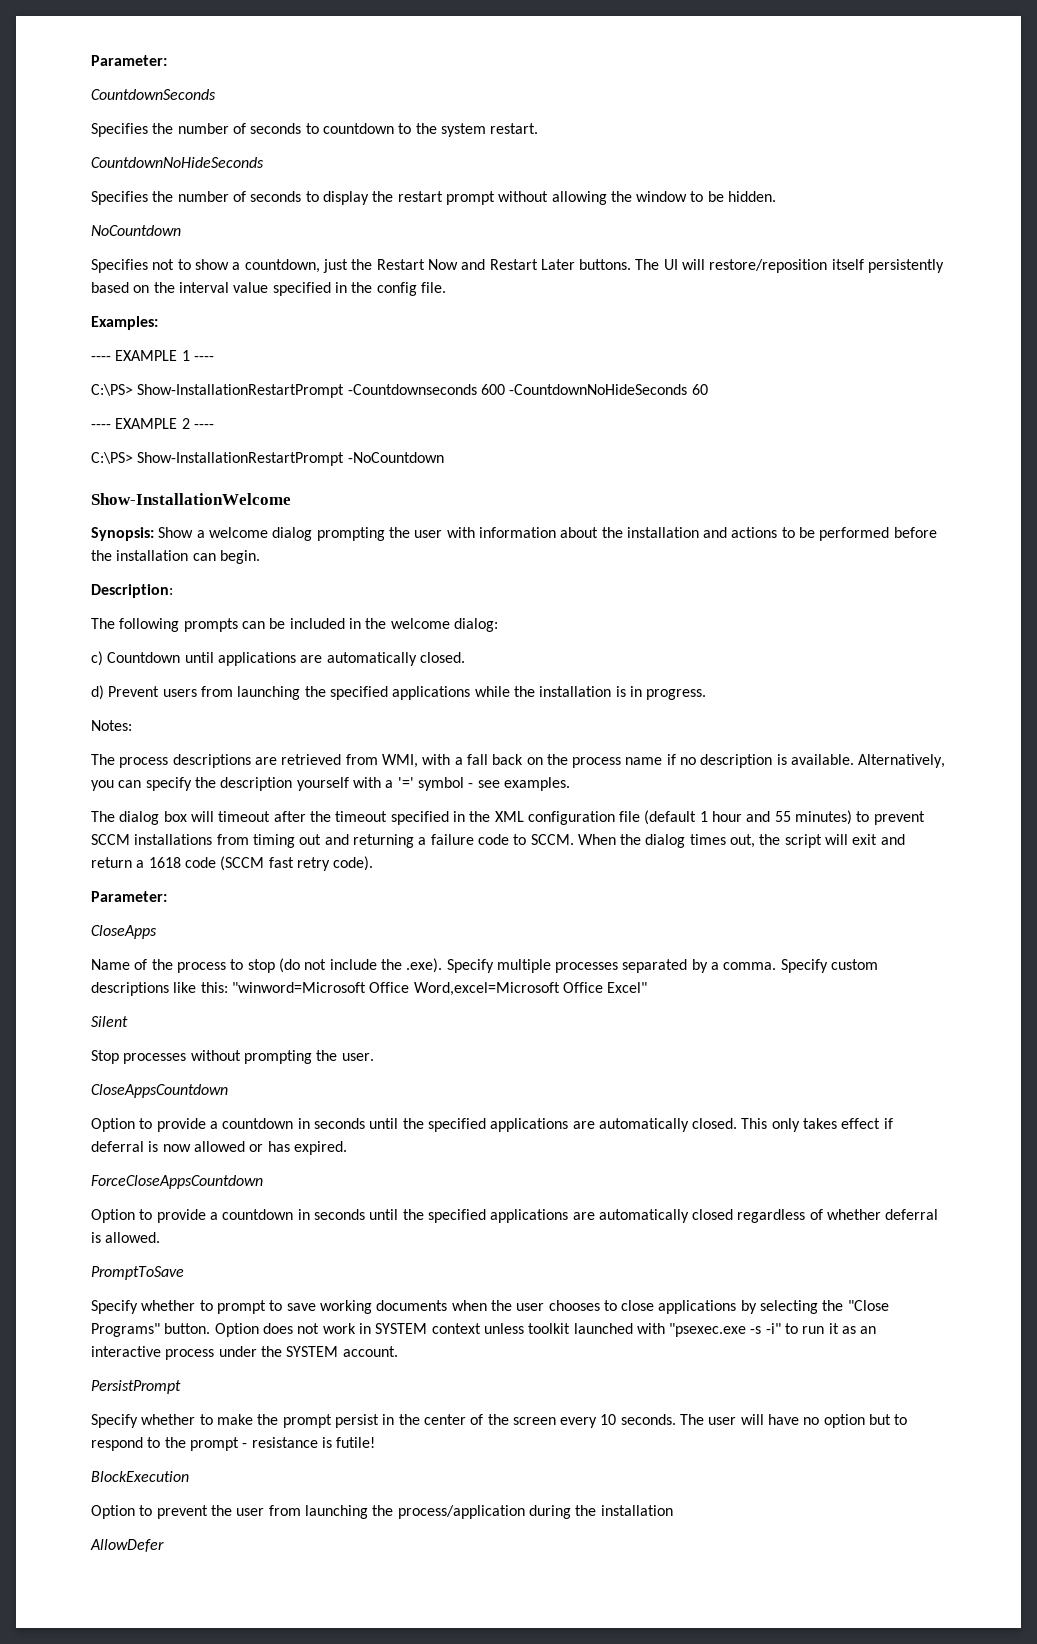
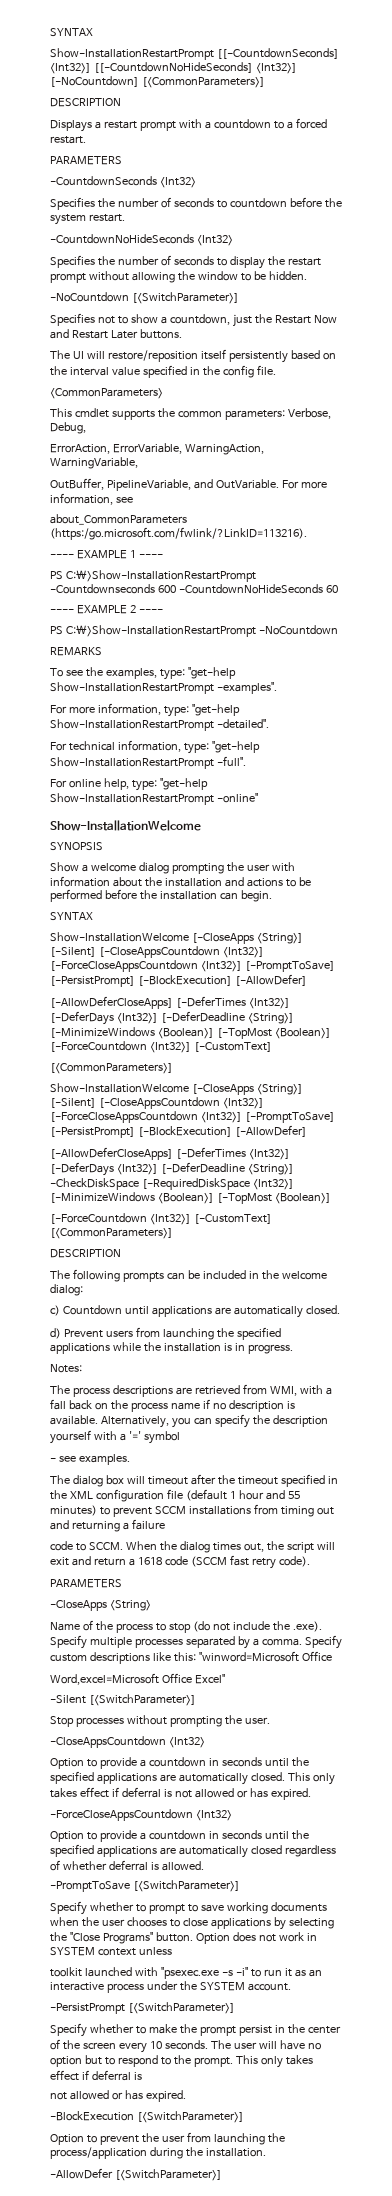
[91,55,167,66] [91,89,216,100] Parameter: // CountdownSeconds -> [50,28,93,37] [50,48,339,60] [50,62,297,74] [50,76,265,88] [50,98,121,107] [50,118,327,132] [50,136,86,144] [50,156,122,165] [50,176,196,188] SYNTAX // Show-InstallationRestartPrompt [[-CountdownSeconds] <Int32>] [[-CountdownNoHideSeconds] <Int32>] [-NoCountdown] [<CommonParameters>] // DESCRIPTION // Displays a restart prompt with a countdown to a forced restart. // PARAMETERS // -CountdownSeconds <Int32>
[398,123,412,134] to -> [289,197,322,208] before
[91,157,264,168] CountdownNoHideSeconds -> [50,234,233,246] -CountdownNoHideSeconds <Int32>
[91,225,181,236] NoCountdown -> [50,292,239,304] -NoCountdown [<SwitchParameter>]
(632, 264) none -> (182, 334) //
[91,316,158,330] Examples: -> [50,388,163,399] [50,408,331,420] [50,422,86,434] [50,443,264,455] [50,457,138,469] [50,478,327,491] [50,493,133,505] [50,514,187,525] [50,527,307,540] <CommonParameters> // This cmdlet supports the common parameters: Verbose, Debug, // ErrorAction, ErrorVariable, WarningAction, WarningVariable, // OutBuffer, PipelineVariable, and OutVariable. For more information, see // about_CommonParameters (https:/go.microsoft.com/fwlink/?LinkID=113216).
[91,384,345,398] C:\PS> Show-InstallationRestartPrompt -> [50,570,256,582] PS C:\>Show-InstallationRestartPrompt
[91,452,444,466] C:\PS> Show-InstallationRestartPrompt -NoCountdown -> [50,625,338,637] [50,647,102,656] [50,667,236,680] [50,682,277,694] [50,703,240,717] [50,719,269,731] [50,740,260,754] [50,756,246,769] [50,778,208,791] [50,793,258,805] PS C:\>Show-InstallationRestartPrompt -NoCountdown // REMARKS // To see the examples, type: "get-help Show-InstallationRestartPrompt -examples". // For more information, type: "get-help Show-InstallationRestartPrompt -detailed". // For technical information, type: "get-help Show-InstallationRestartPrompt -full". // For online help, type: "get-help Show-InstallationRestartPrompt -online"
[91,527,154,541] Synopsis: -> [50,842,103,851] SYNOPSIS //
[91,584,173,598] Description: -> [50,912,93,921] [50,932,303,944] [50,946,264,958] [50,960,335,972] [50,974,307,987] [50,996,290,1009] [50,1011,294,1025] [50,1027,331,1039] [50,1041,272,1053] [50,1063,173,1074] [50,1083,303,1095] [50,1097,264,1109] [50,1111,335,1123] [50,1125,307,1138] [50,1147,290,1160] [50,1162,294,1176] [50,1178,294,1190] [50,1192,331,1204] [50,1213,272,1225] [50,1228,173,1239] [50,1249,121,1258] SYNTAX // Show-InstallationWelcome [-CloseApps <String>] [-Silent] [-CloseAppsCountdown <Int32>] [-ForceCloseAppsCountdown <Int32>] [-PromptToSave] [-PersistPrompt] [-BlockExecution] [-AllowDefer] // [-AllowDeferCloseApps] [-DeferTimes <Int32>] [-DeferDays <Int32>] [-DeferDeadline <String>] [-MinimizeWindows <Boolean>] [-TopMost <Boolean>] [-ForceCountdown <Int32>] [-CustomText] // [<CommonParameters>] // Show-InstallationWelcome [-CloseApps <String>] [-Silent] [-CloseAppsCountdown <Int32>] [-ForceCloseAppsCountdown <Int32>] [-PromptToSave] [-PersistPrompt] [-BlockExecution] [-AllowDefer] // [-AllowDeferCloseApps] [-DeferTimes <Int32>] [-DeferDays <Int32>] [-DeferDeadline <String>] -CheckDiskSpace [-RequiredDiskSpace <Int32>] [-MinimizeWindows <Boolean>] [-TopMost <Boolean>] // [-ForceCountdown <Int32>] [-CustomText] [<CommonParameters>] // DESCRIPTION
(464, 784) none -> (180, 1437) //
(474, 839) none -> (165, 1524) //
[91,891,167,902] [91,925,157,939] Parameter: // CloseApps -> [50,1579,122,1588] [50,1600,151,1611] PARAMETERS // -CloseApps <String>
(410, 987) none -> (332, 1656) //
[91,1016,128,1027] Silent -> [50,1694,196,1706] -Silent [<SwitchParameter>]
[91,1084,228,1098] CloseAppsCountdown -> [50,1736,205,1748] -CloseAppsCountdown <Int32>
[162,1141,347,1155] [91,1175,263,1189] now allowed or has expired. // ForceCloseAppsCountdown -> [174,1788,311,1800] [50,1809,232,1821] not allowed or has expired. // -ForceCloseAppsCountdown <Int32>
[91,1266,184,1280] PromptToSave -> [50,1880,240,1892] -PromptToSave [<SwitchParameter>]
(524, 1328) none -> (172, 1951) //
[91,1380,181,1394] PersistPrompt -> [50,2002,235,2014] -PersistPrompt [<SwitchParameter>]
[189,1437,376,1451] [91,1471,189,1482] prompt - resistance is futile! // BlockExecution -> [193,2055,313,2068] [50,2070,142,2081] [50,2090,186,2102] [50,2111,244,2123] prompt. This only takes effect if deferral is // not allowed or has expired. // -BlockExecution [<SwitchParameter>]
[600,1505,673,1516] [90,1539,164,1552] installation // AllowDefer -> [205,2148,266,2157] [50,2168,222,2181] installation. // -AllowDefer [<SwitchParameter>]

